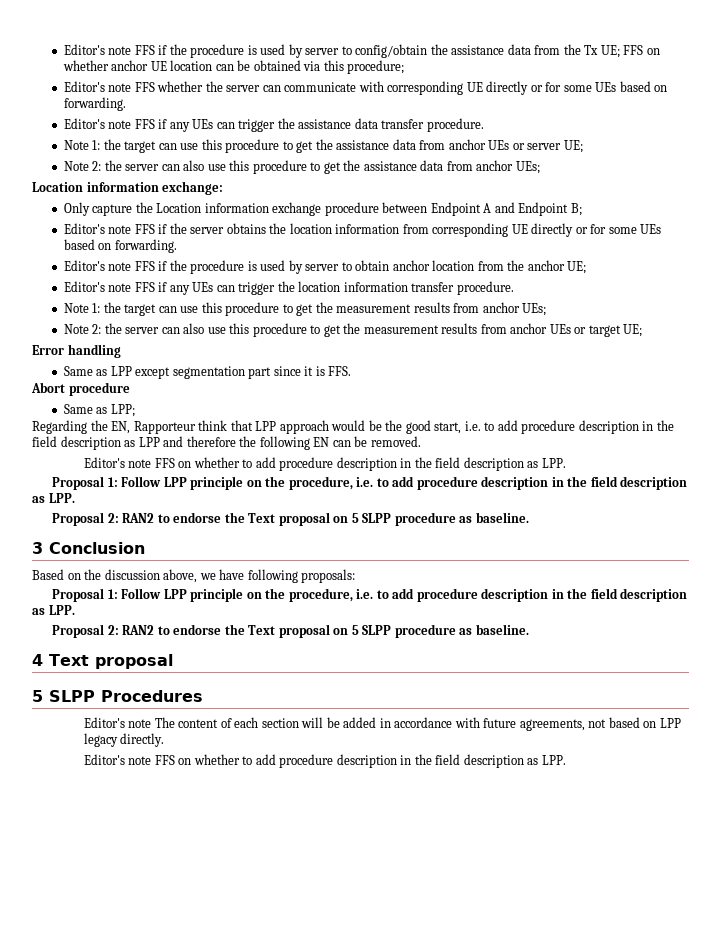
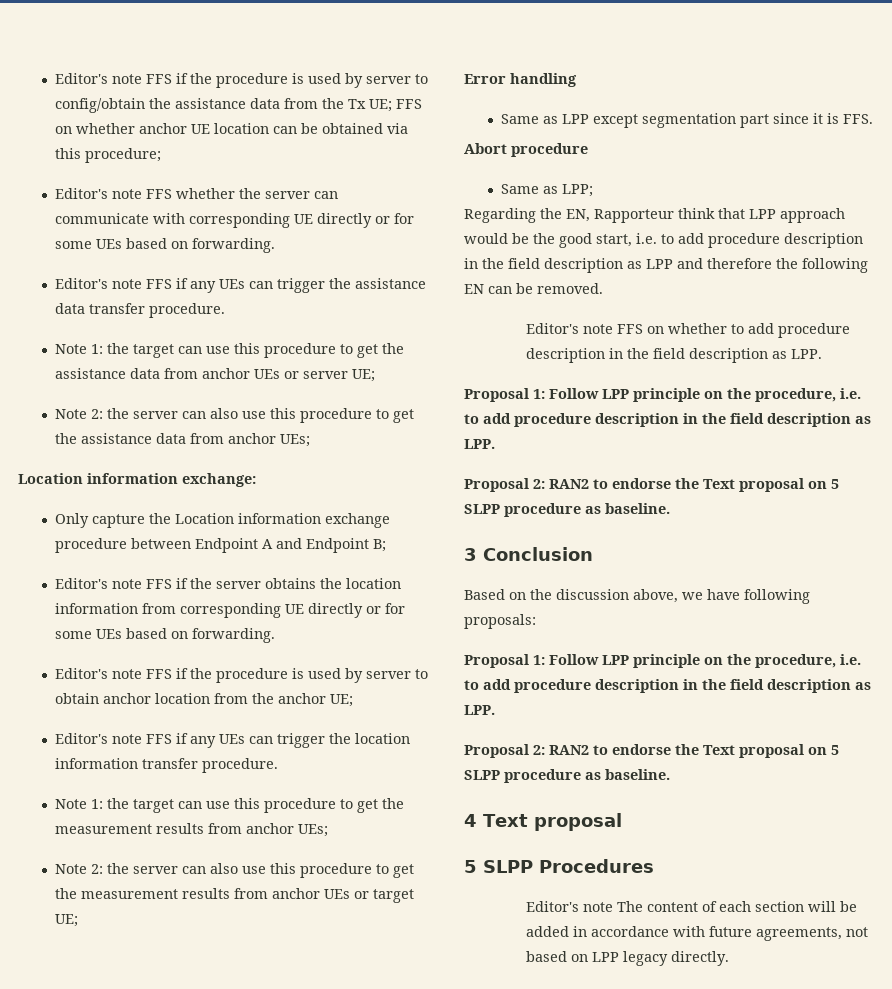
[83,754,566,768] // Editor's note FFS on whether to add procedure description in the field description as LPP. -> (730, 958) none

